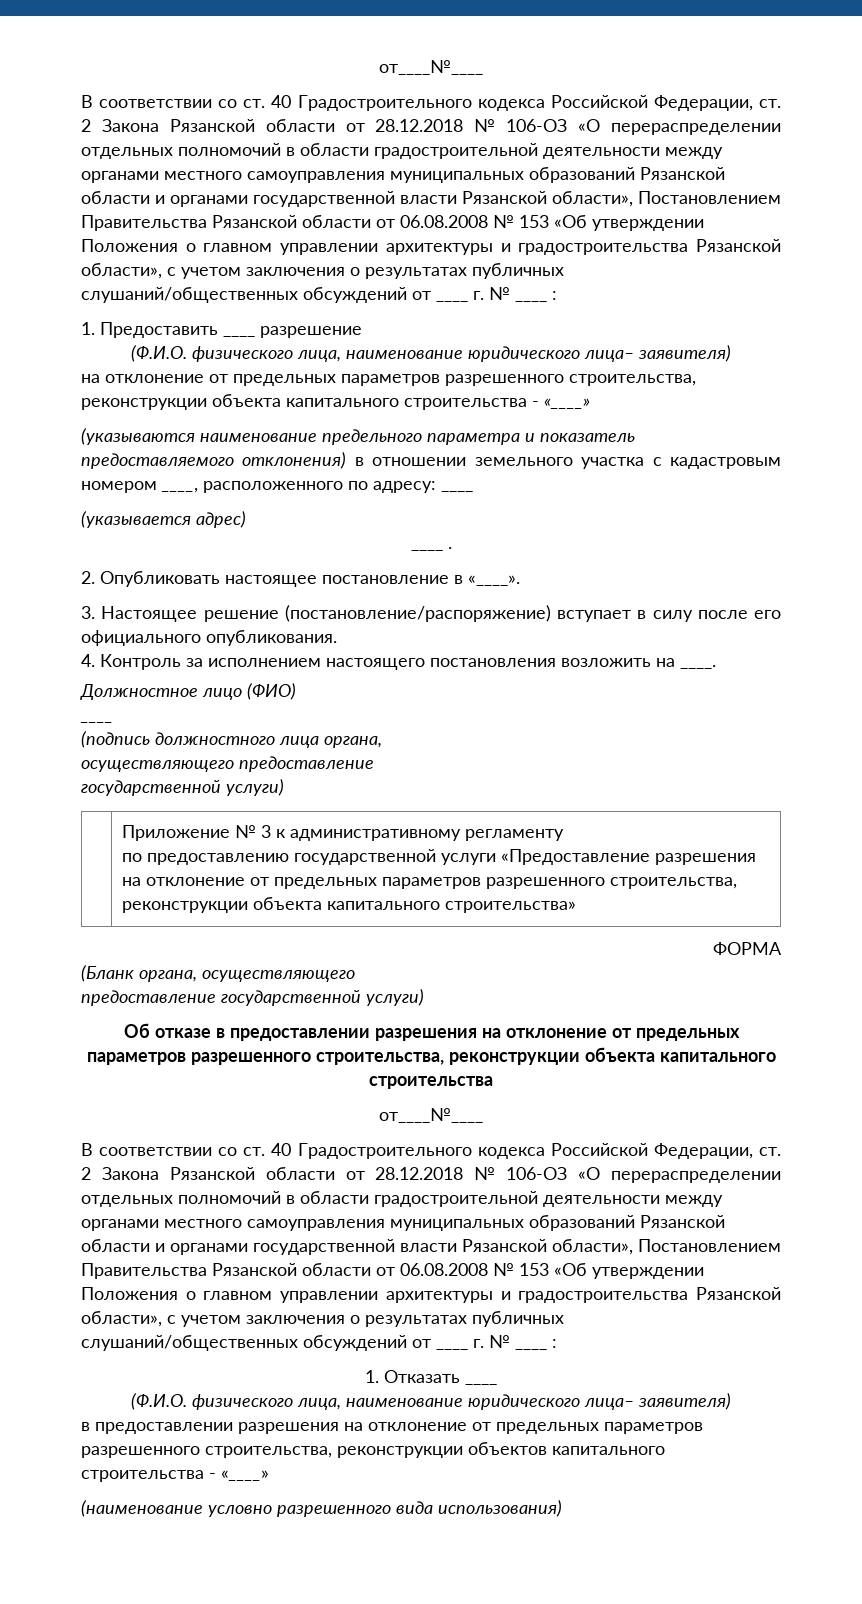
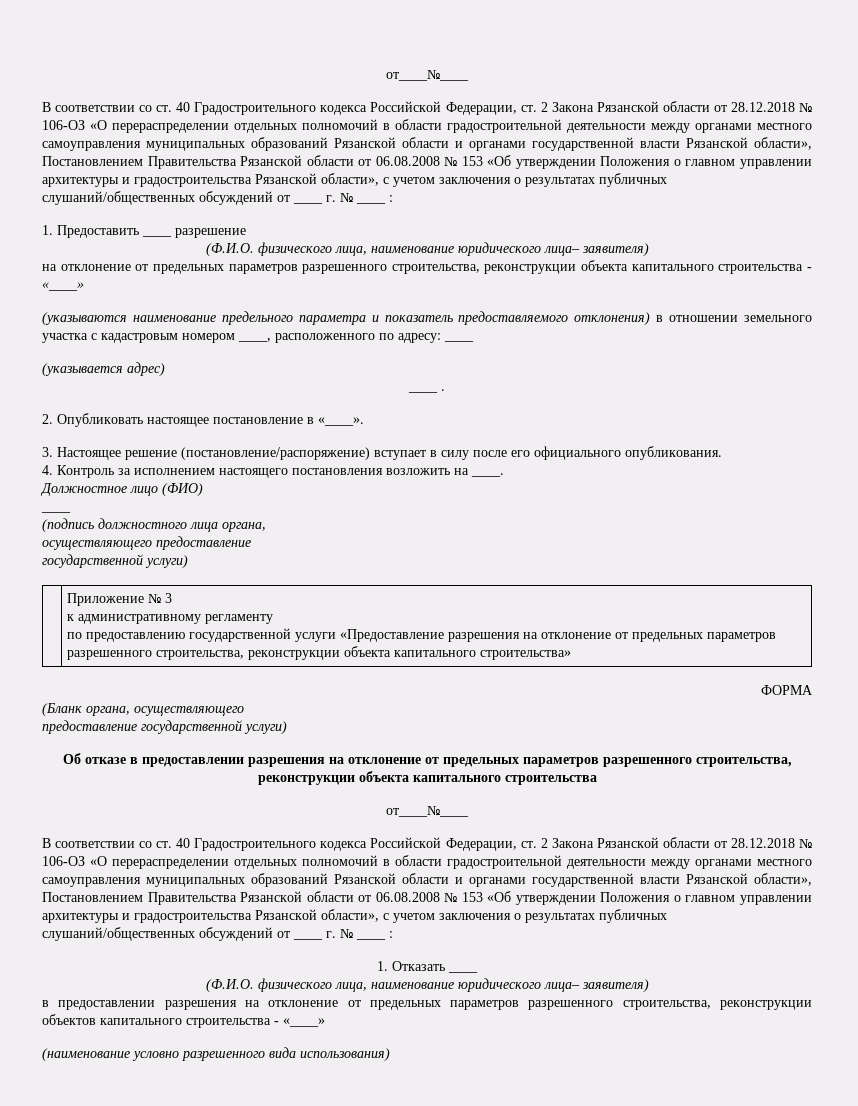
(271, 831) none -> (173, 598) //

